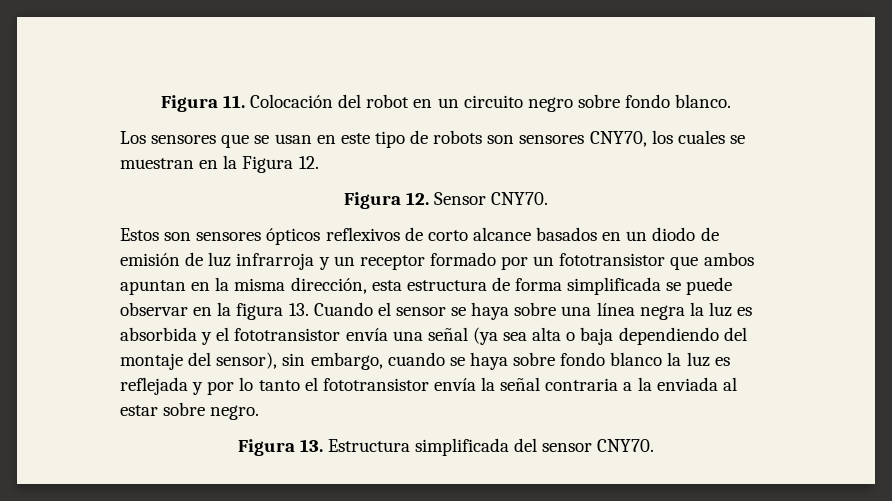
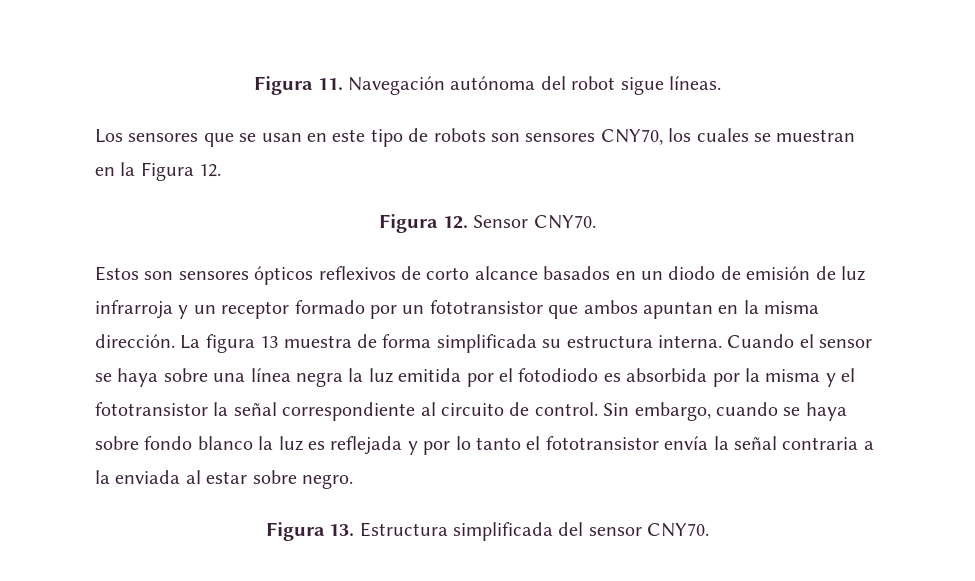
[250,94,732,112] Colocación del robot en un circuito negro sobre fondo blanco. -> [347,76,721,95] Navegación autónoma del robot sigue líneas.
[290,277,733,295] [120,302,309,320] dirección, esta estructura de forma simplificada se puede observar en la figura 13. -> [95,334,722,353] dirección. La figura 13 muestra de forma simplificada su estructura interna.
[737,307,753,316] [120,327,747,345] [120,352,306,370] es absorbida y el fototransistor envía una señal (ya sea alta o baja dependiendo del montaje del sensor), sin -> [398,368,856,387] [95,402,630,421] emitida por el fotodiodo es absorbida por la misma y el fototransistor la señal correspondiente al circuito de control. Sin

